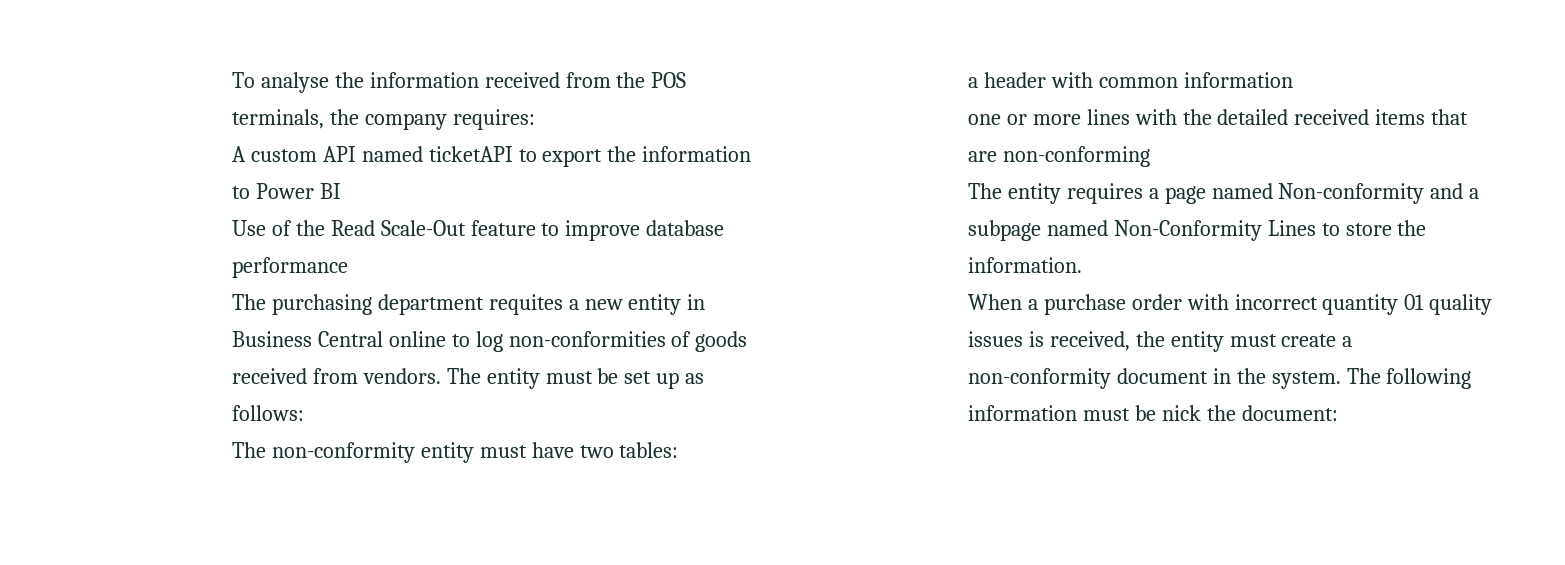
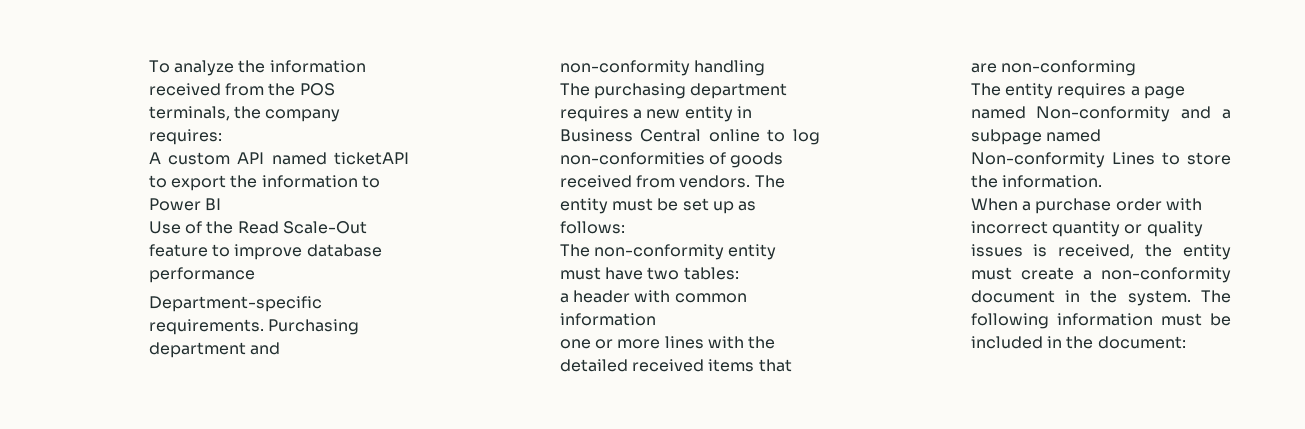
[260,72,329,93] analyse -> [173,60,234,76] analyze
(348, 267) none -> [148,296,322,312] [148,319,359,335] [148,342,280,358] [559,60,765,76] // Department-specific requirements. Purchasing department and non-conformity handling
[488,294,563,315] requites -> [559,106,629,122] requires
[1113,220,1262,241] Non-Conformity -> [970,152,1105,168] Non-conformity
[1404,294,1425,310] 01 -> [1124,224,1143,234] or
[1161,405,1201,421] nick -> [970,336,1062,349] included in

